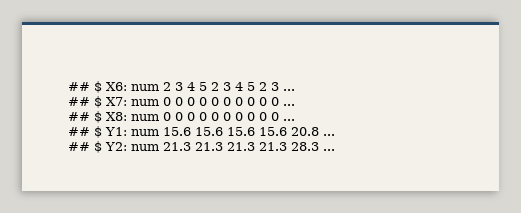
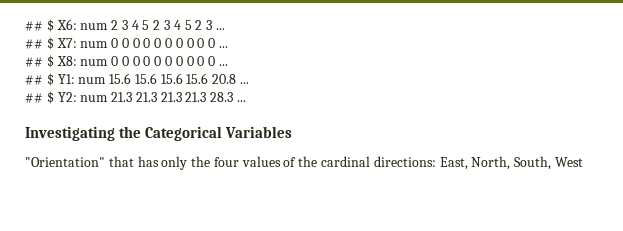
(335, 150) none -> [25,126,292,141] [25,156,583,170] // Investigating the Categorical Variables // "Orientation" that has only the four values of the cardinal directions: East, North, South, West

